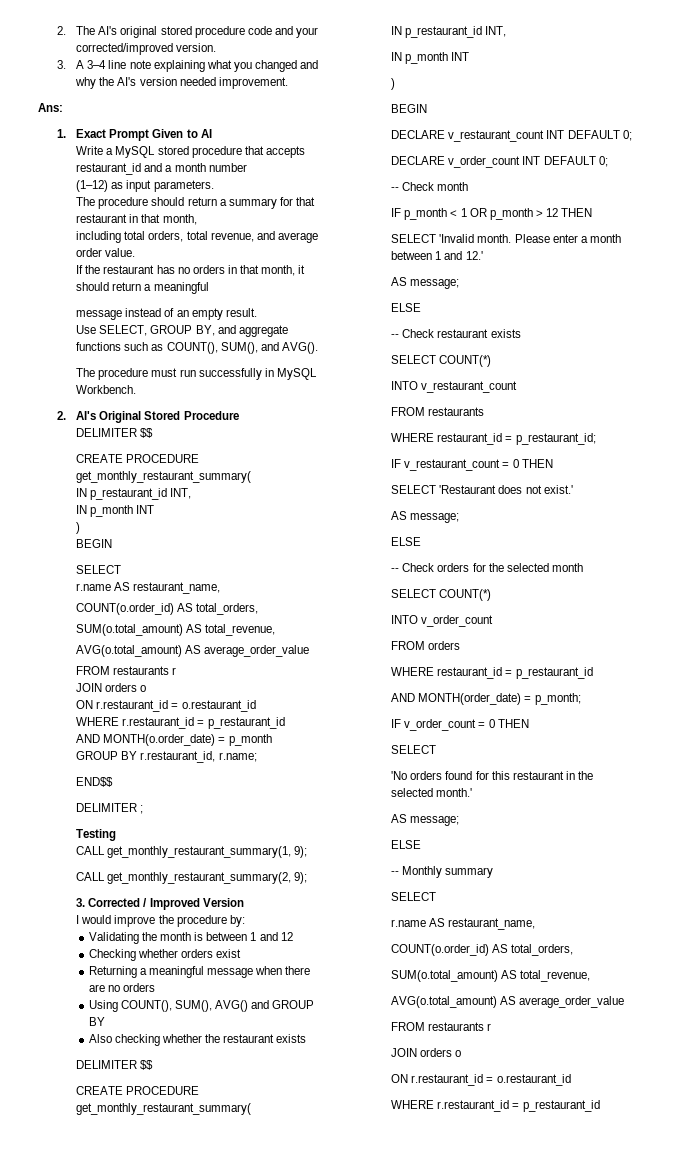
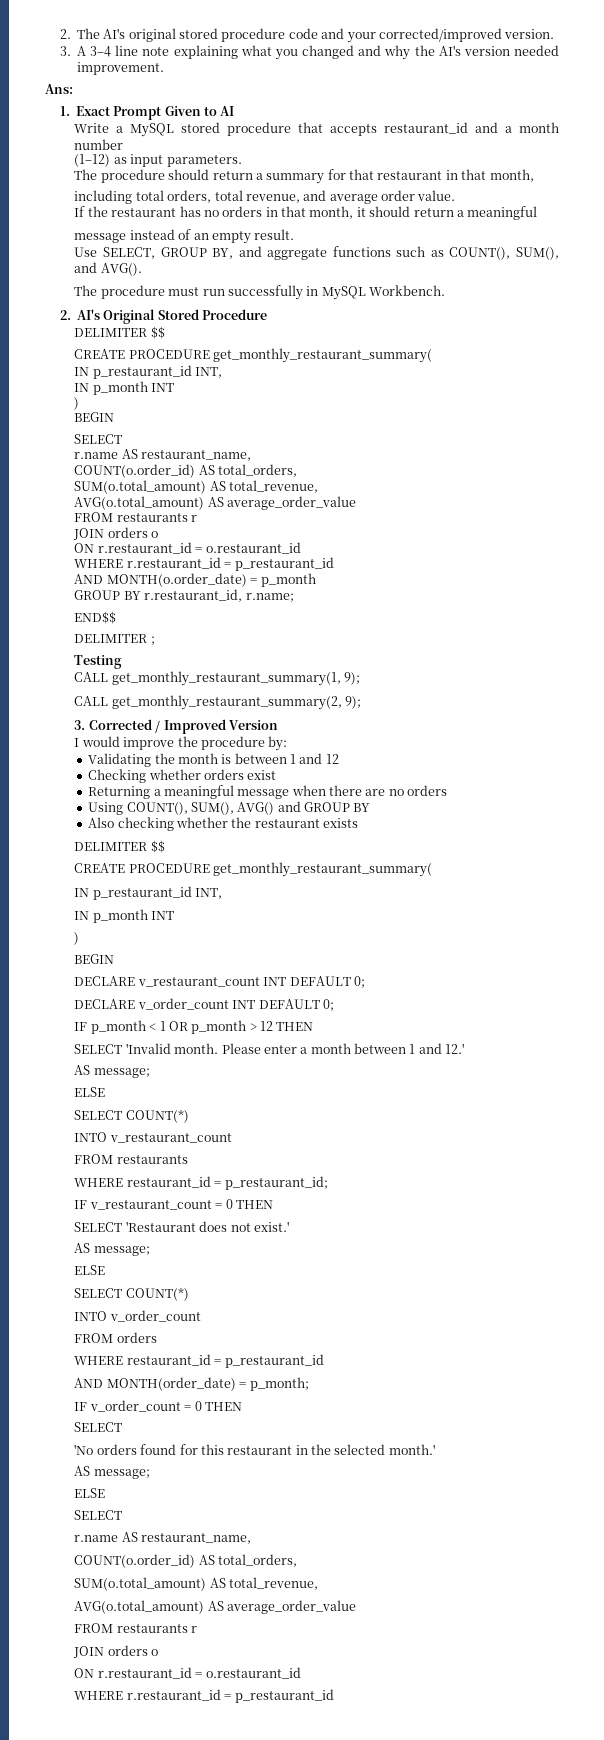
[391,182,469,191] // -- Check month -> (334, 1005) none
[391,329,521,338] // -- Check restaurant exists -> (106, 1092) none
[391,563,583,572] // -- Check orders for the selected month -> (106, 1270) none
[391,866,494,878] // -- Monthly summary -> (106, 1493) none

